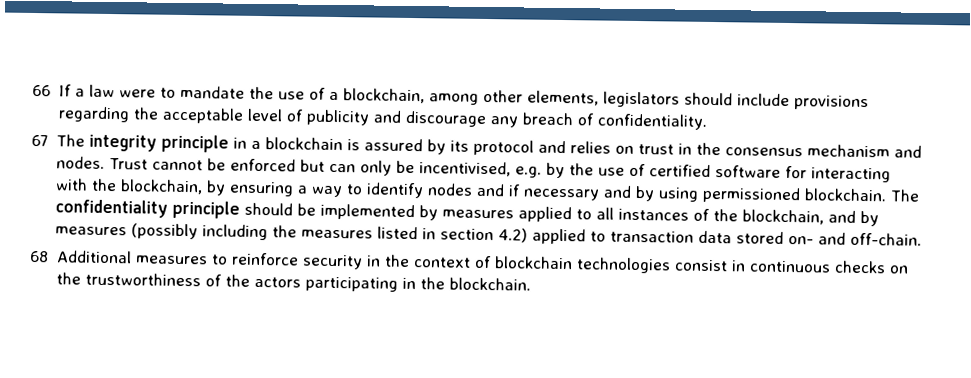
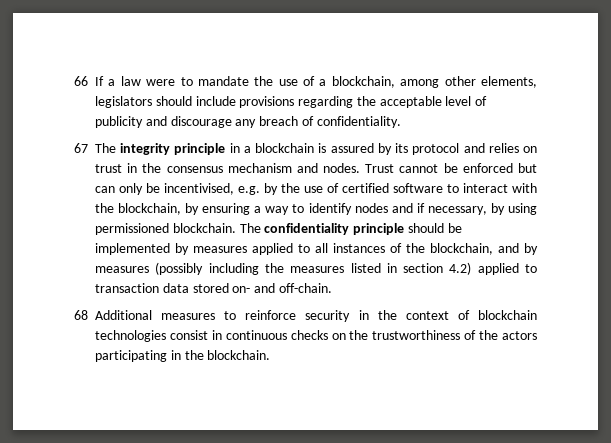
[785,165,892,183] for interacting -> [447,183,508,193] to interact
[522,185,632,201] necessary and -> [427,206,487,215] necessary,

